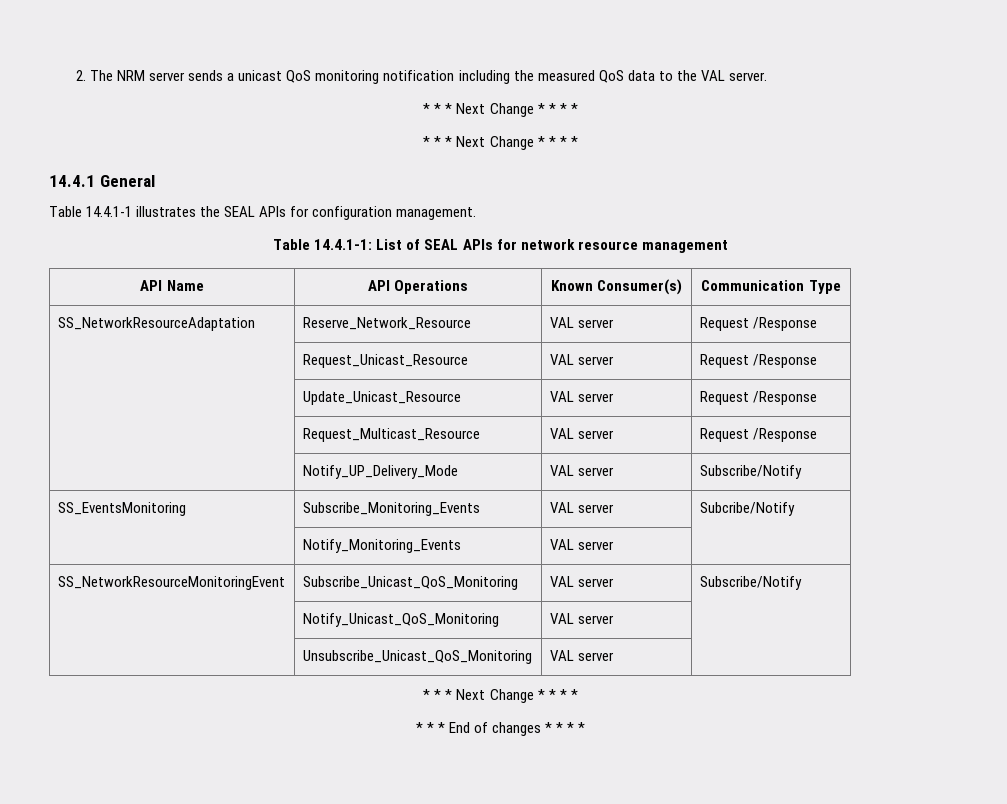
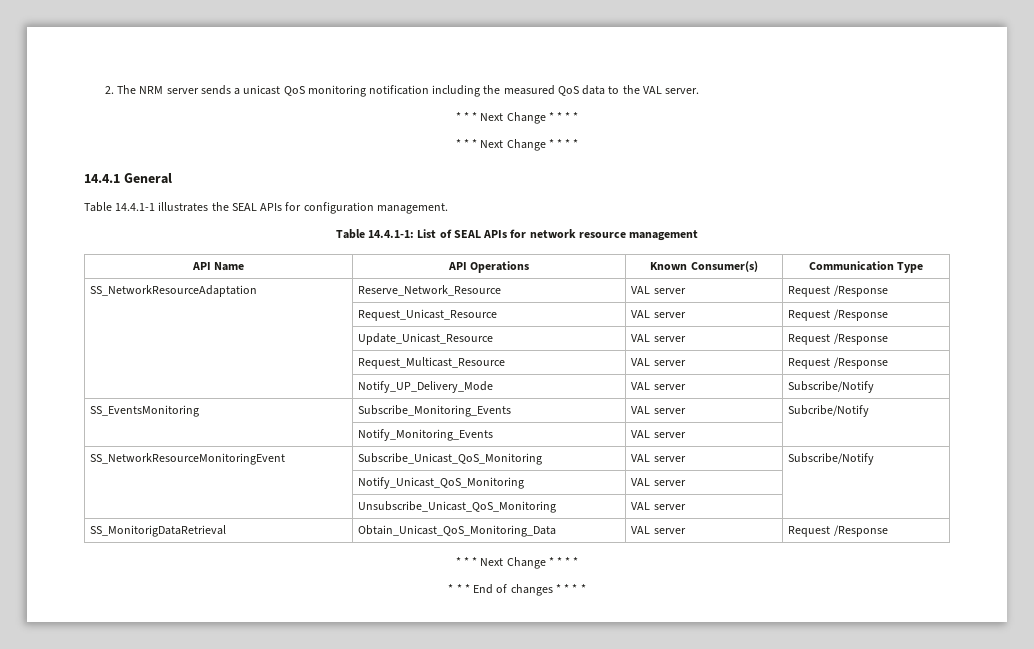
(614, 656) none -> [90,525,227,537] [358,525,557,537] [631,526,686,534] [788,525,888,537] // SS_MonitorigDataRetrieval | Obtain_Unicast_QoS_Monitoring_Data | VAL server | Request /Response

